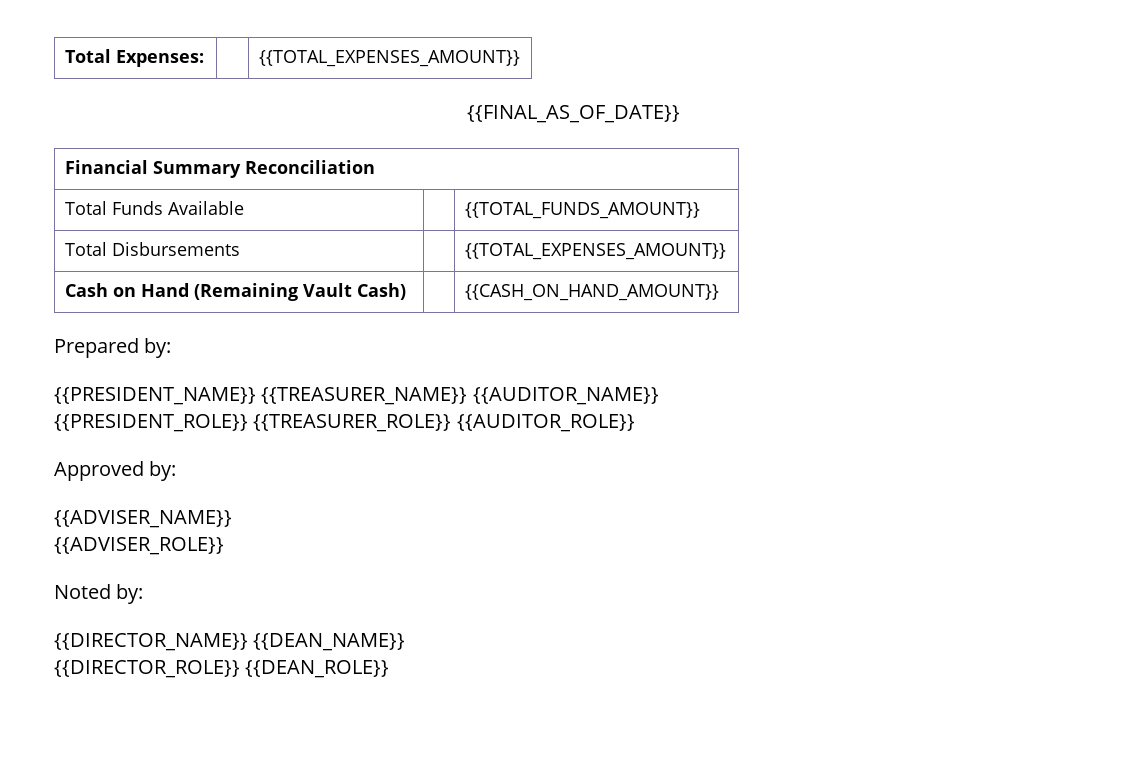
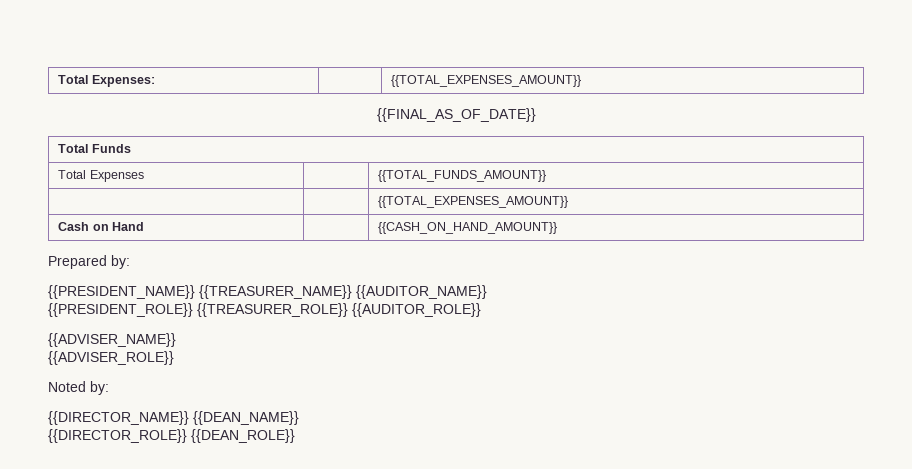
[64,160,375,178] [64,201,244,215] Financial Summary Reconciliation // Total Funds Available -> [58,144,131,153] [58,170,144,182] Total Funds // Total Expenses
[64,242,240,256] Total Disbursements -> (547, 176) none
[193,283,406,301] (Remaining Vault Cash) -> (145, 226) none
[54,461,177,481] // Approved by: -> (481, 310) none

